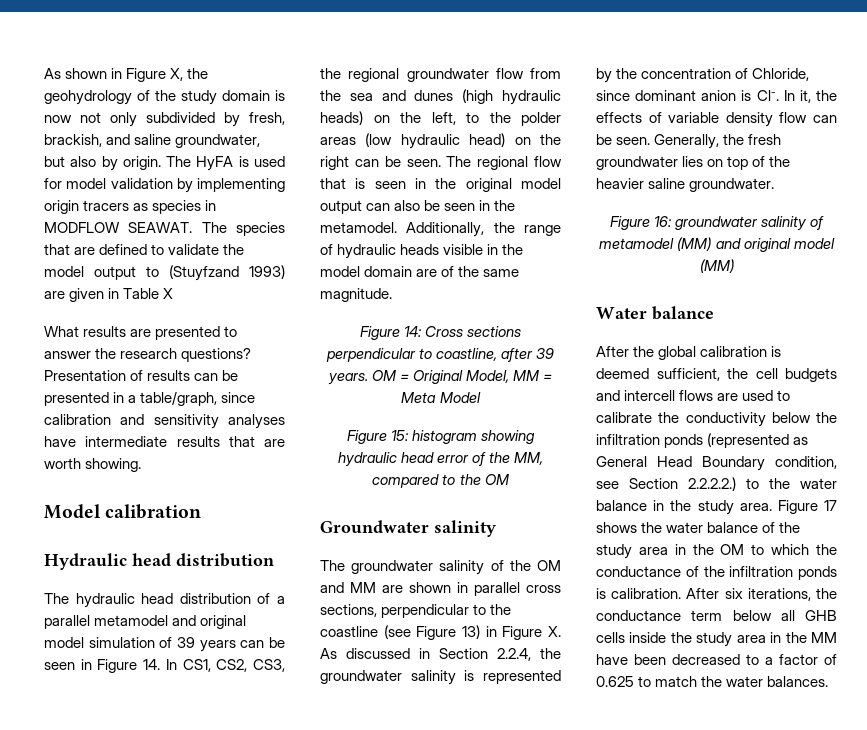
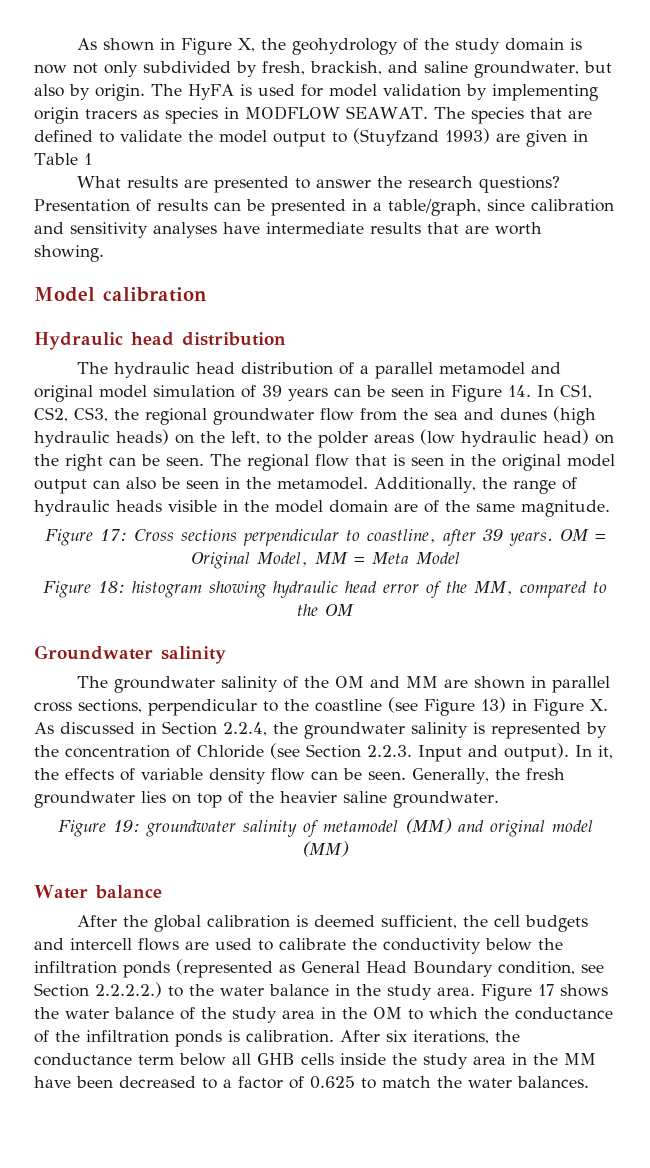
[163,288,174,299] X -> [83,153,92,165] 1
[403,326,422,337] 14: -> [99,529,127,541] 17:
[390,430,409,441] 15: -> [98,581,125,593] 18:
[752,68,810,81] [596,90,779,101] Chloride, since dominant anion is Cl-. -> [197,743,569,762] Chloride (see Section 2.2.3. Input and output).
[653,216,672,227] 16: -> [112,820,140,832] 19:

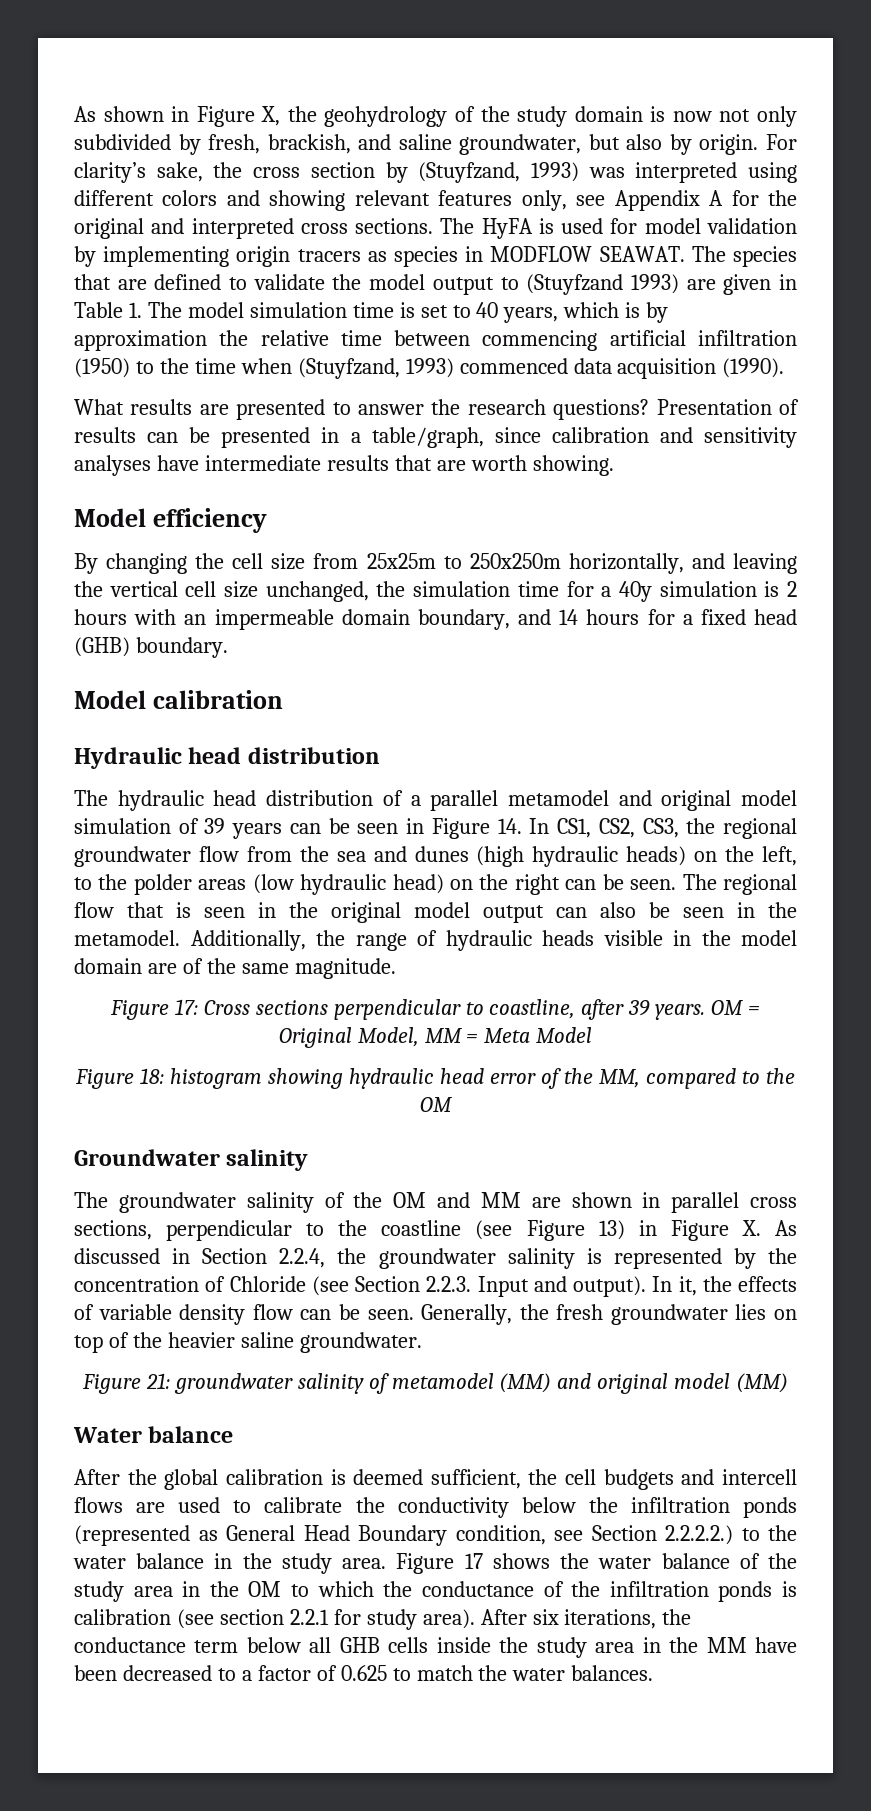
(145, 92) none -> [765,134,797,150] [74,162,797,183] [74,190,797,211] [74,218,434,239] For clarity’s sake, the cross section by (Stuyfzand, 1993) was interpreted using different colors and showing relevant features only, see Appendix A for the original and interpreted cross sections.
[83,153,92,165] 1 -> [128,302,669,323] [74,330,798,351] [74,358,785,379] 1. The model simulation time is set to 40 years, which is by approximation the relative time between commencing artificial infiltration (1950) to the time when (Stuyfzand, 1993) commenced data acquisition (1990).
(104, 253) none -> [74,508,267,533] [74,553,797,574] [74,581,798,602] [74,609,797,630] [74,637,228,658] // Model efficiency // By changing the cell size from 25x25m to 250x250m horizontally, and leaving the vertical cell size unchanged, the simulation time for a 40y simulation is 2 hours with an impermeable domain boundary, and 14 hours for a fixed head (GHB) boundary.
[112,820,140,832] 19: -> [145,1373,170,1389] 21:
[246,1030,334,1043] calibration. -> [74,1609,475,1630] calibration (see section 2.2.1 for study area).

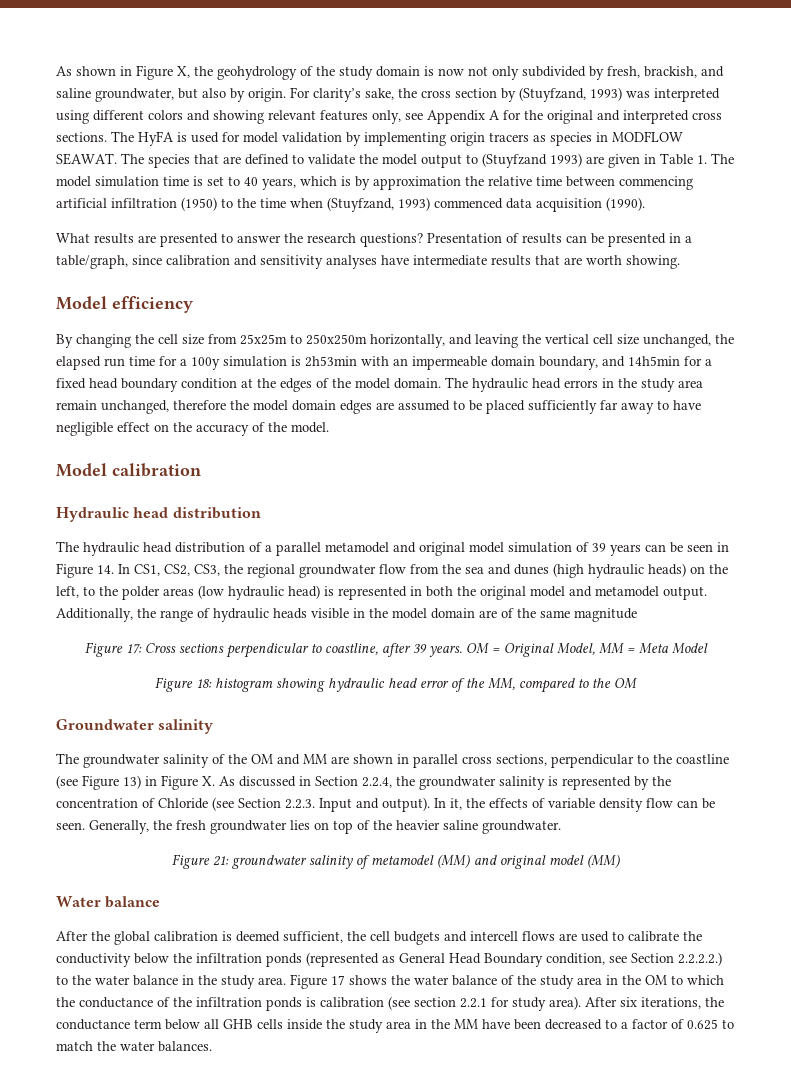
[413,581,511,597] simulation -> [56,356,125,370] elapsed run
[618,581,652,602] 40y -> [191,357,220,370] 100y
[787,581,798,597] [74,609,127,625] 2 hours -> [305,356,357,367] 2h53min
[559,609,640,625] 14 hours -> [628,356,680,366] 14h5min
[74,637,228,658] (GHB) boundary. -> [121,377,703,392] [56,400,701,414] [56,422,329,436] boundary condition at the edges of the model domain. The hydraulic head errors in the study area remain unchanged, therefore the model domain edges are assumed to be placed sufficiently far away to have negligible effect on the accuracy of the model.
[450,874,798,895] [74,902,797,923] [74,930,180,946] on the right can be seen. The regional flow that is seen in the original model output can also be seen in the metamodel. -> [324,586,707,600] is represented in both the original model and metamodel output.
[294,958,396,979] magnitude. -> [574,608,637,622] magnitude

